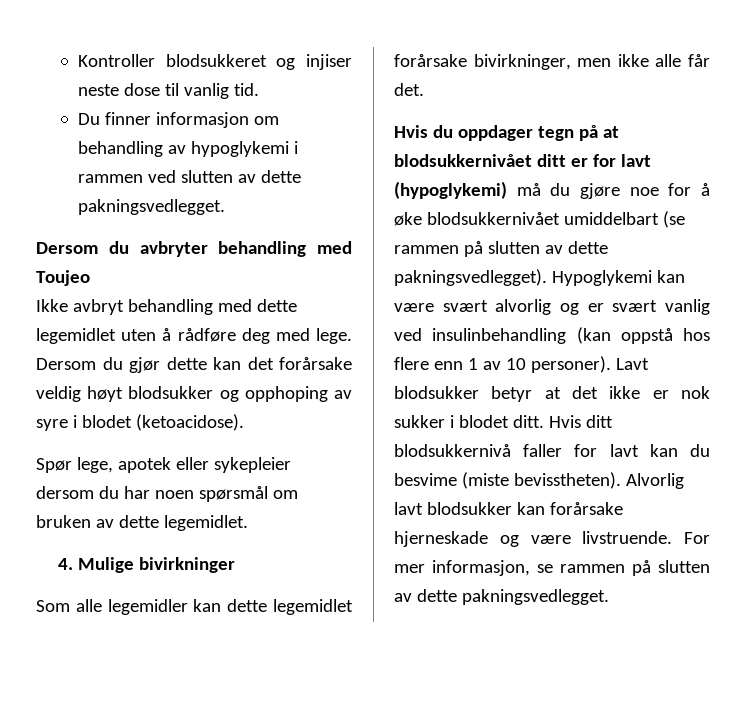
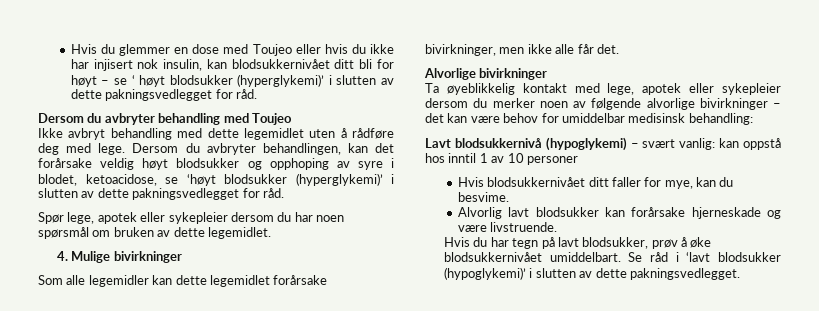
[78,54,352,70] [78,83,260,99] [78,112,280,128] [78,141,299,157] [78,170,302,183] [78,199,226,215] Kontroller blodsukkeret og injiser neste dose til vanlig tid. // Du finner informasjon om behandling av hypoglykemi i rammen ved slutten av dette pakningsvedlegget. -> [70,44,394,56] [70,59,395,71] [70,74,395,87] [70,89,257,101] Hvis du glemmer en dose med Toujeo eller hvis du ikke har injisert nok insulin, kan blodsukkernivået ditt bli for høyt – se ‘ høyt blodsukker (hyperglykemi)’ i slutten av dette pakningsvedlegget for råd.
[129,357,207,373] gjør dette -> [206,143,341,155] avbryter behandlingen,
[81,414,244,431] blodet (ketoacidose). -> [38,173,394,186] [38,188,284,200] blodet, ketoacidose, se ‘høyt blodsukker (hyperglykemi)’ i slutten av dette pakningsvedlegget for råd.
[394,125,619,141] [394,154,651,167] [394,181,710,199] [394,211,685,228] [394,241,608,257] [394,269,685,286] [394,299,710,315] [394,327,710,344] [394,356,649,373] [394,386,710,402] [394,415,613,428] [394,444,511,457] Hvis du oppdager tegn på at blodsukkernivået ditt er for lavt (hypoglykemi) må du gjøre noe for å øke blodsukkernivået umiddelbart (se rammen på slutten av dette pakningsvedlegget). Hypoglykemi kan være svært alvorlig og er svært vanlig ved insulinbehandling (kan oppstå hos flere enn 1 av 10 personer). Lavt blodsukker betyr at det ikke er nok sukker i blodet ditt. Hvis ditt blodsukkernivå -> [424,68,548,80] [425,83,781,95] [425,98,781,110] [425,113,753,125] [425,137,781,151] [425,153,578,165] [457,177,609,187] Alvorlige bivirkninger // Ta øyeblikkelig kontakt med lege, apotek eller sykepleier dersom du merker noen av følgende alvorlige bivirkninger – det kan være behov for umiddelbar medisinsk behandling: // Lavt blodsukkernivå (hypoglykemi) – svært vanlig: kan oppstå hos inntil 1 av 10 personer // Hvis blodsukkernivået ditt
[609,444,639,457] lavt -> [664,180,693,189] mye,
[394,472,621,489] besvime (miste bevisstheten). -> [457,192,509,202] besvime. //
[684,532,710,544] [394,560,651,576] For mer informasjon, se rammen på -> [444,237,712,249] [444,252,781,262] [444,267,533,280] // Hvis du har tegn på lavt blodsukker, prøv å øke blodsukkernivået umiddelbart. Se råd i ‘lavt blodsukker (hypoglykemi)’ i

